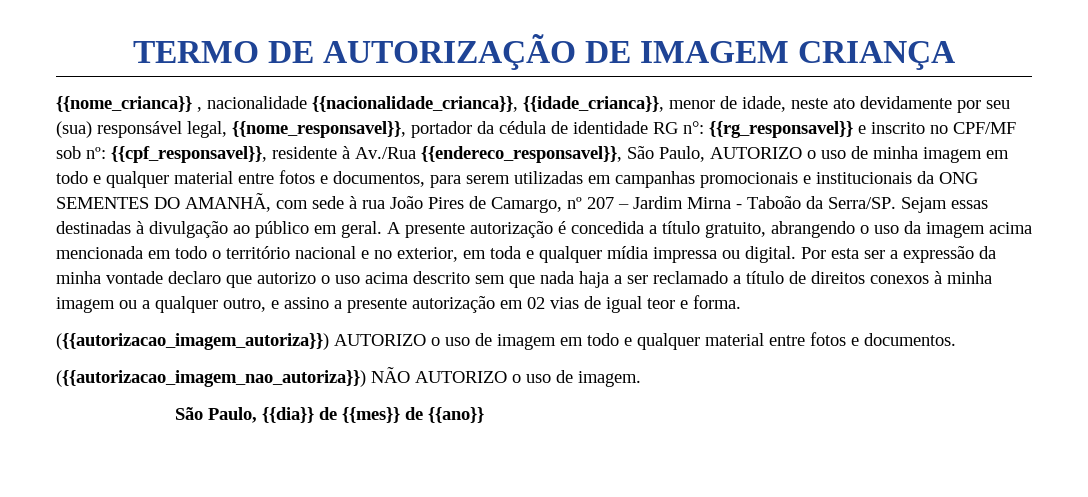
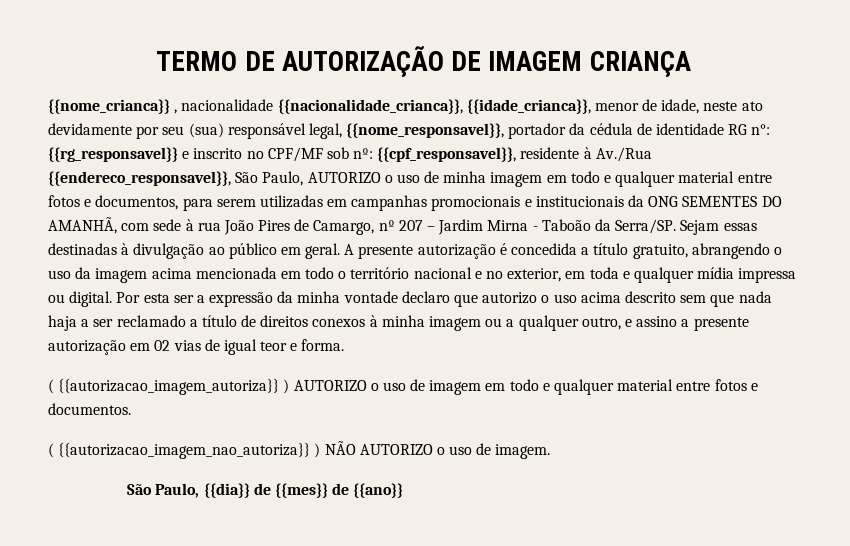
[56,333,329,350] ({{autorizacao_imagem_autoriza}}) -> [48,379,290,395] ( {{autorizacao_imagem_autoriza}} )
[56,370,366,387] ({{autorizacao_imagem_nao_autoriza}}) -> [48,443,321,459] ( {{autorizacao_imagem_nao_autoriza}} )

